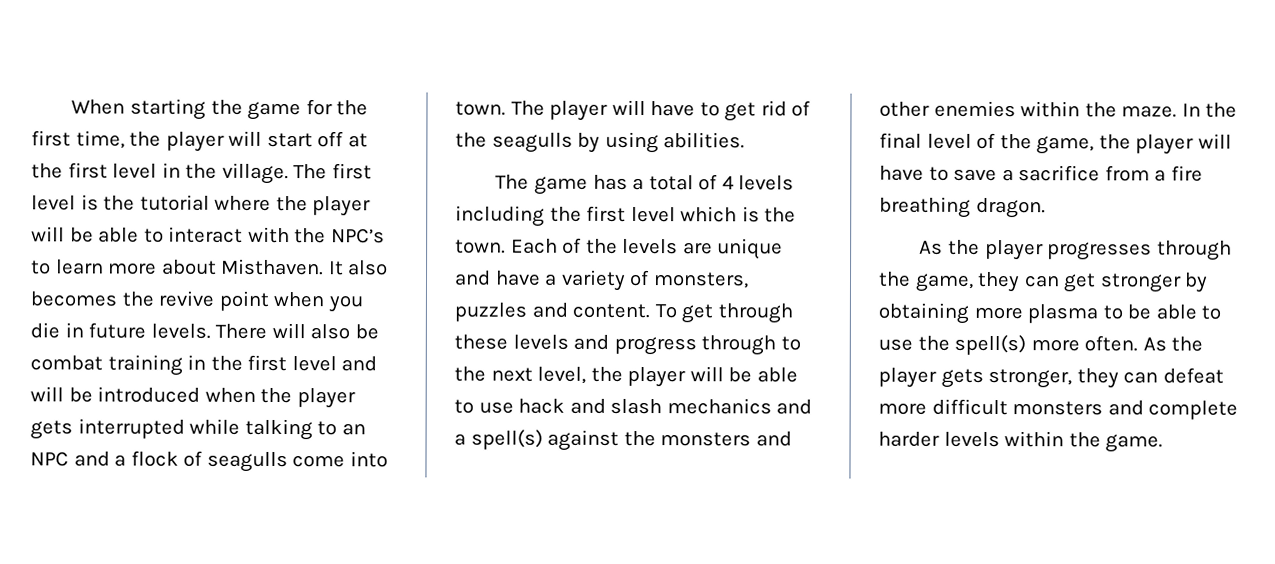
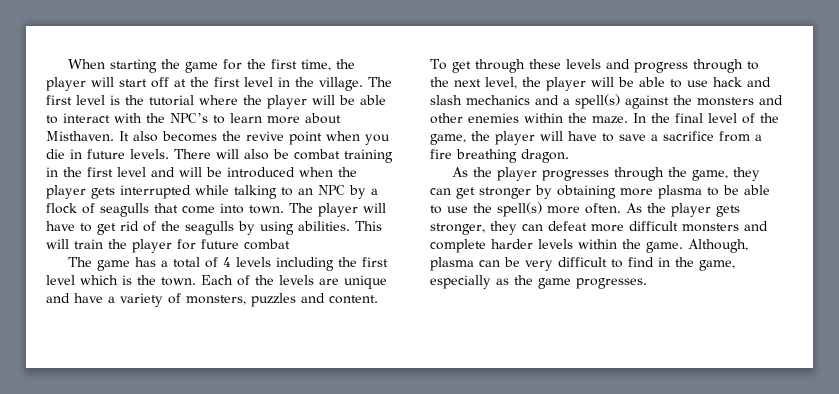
[73,451,110,467] and -> [349,185,366,199] by
(288, 462) none -> [154,203,178,213] that
(746, 140) none -> [355,221,382,231] [46,239,290,253] This will train the player for future combat
(1164, 443) none -> [688,239,748,253] [430,257,735,271] [430,275,647,289] Although, plasma can be very difficult to find in the game, especially as the game progresses.

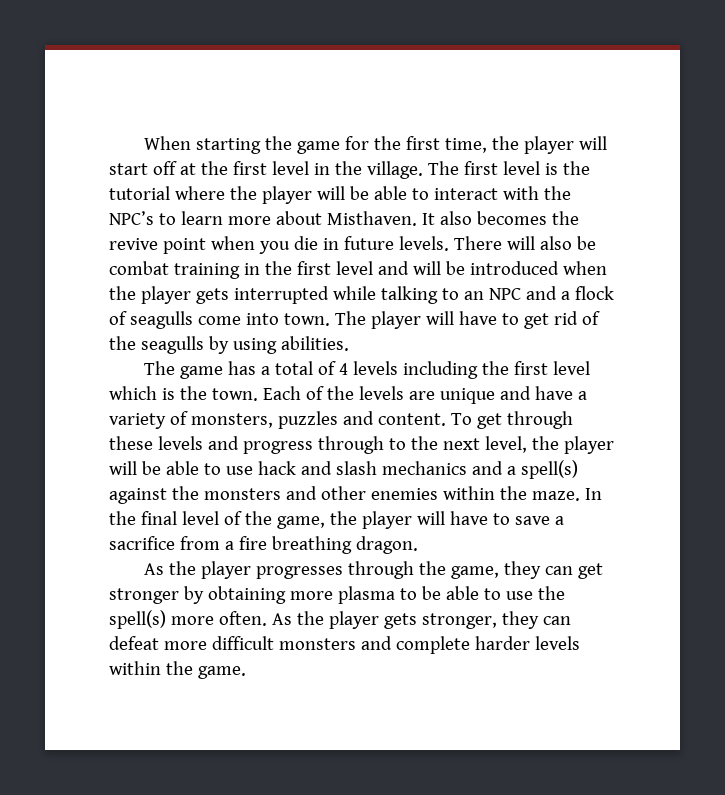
[349,185,366,199] by -> [525,286,557,300] and
[154,203,178,213] that -> (193, 320) none
[355,221,382,231] [46,239,290,253] This will train the player for future combat -> (349, 343) none
[688,239,748,253] [430,257,735,271] [430,275,647,289] Although, plasma can be very difficult to find in the game, especially as the game progresses. -> (246, 672) none

